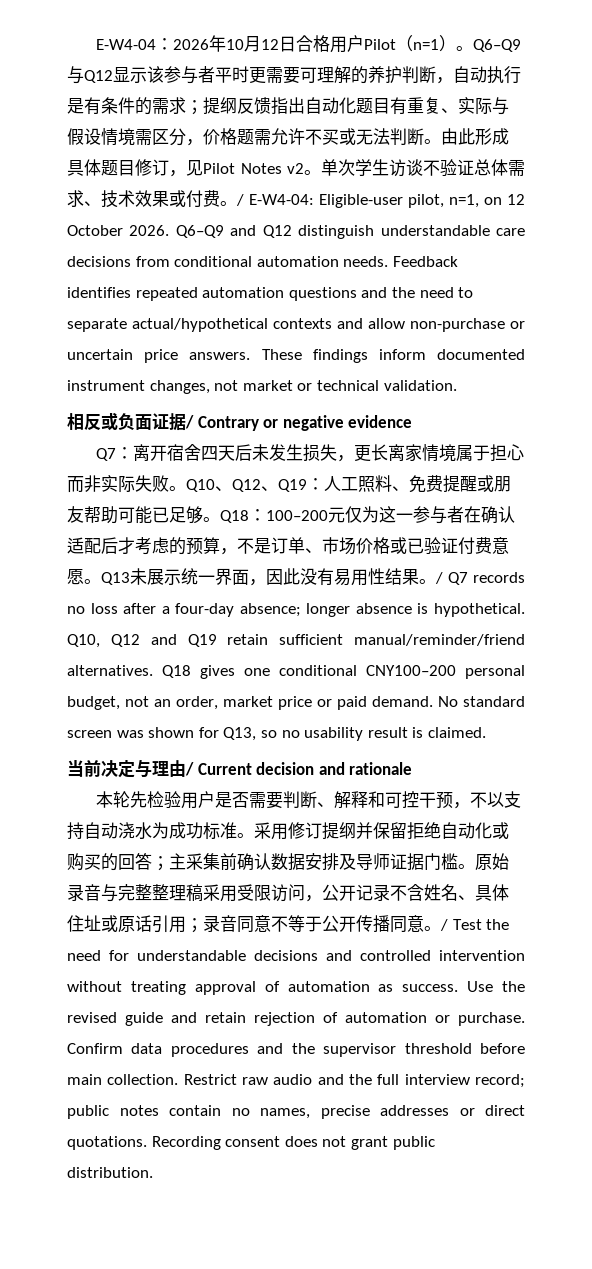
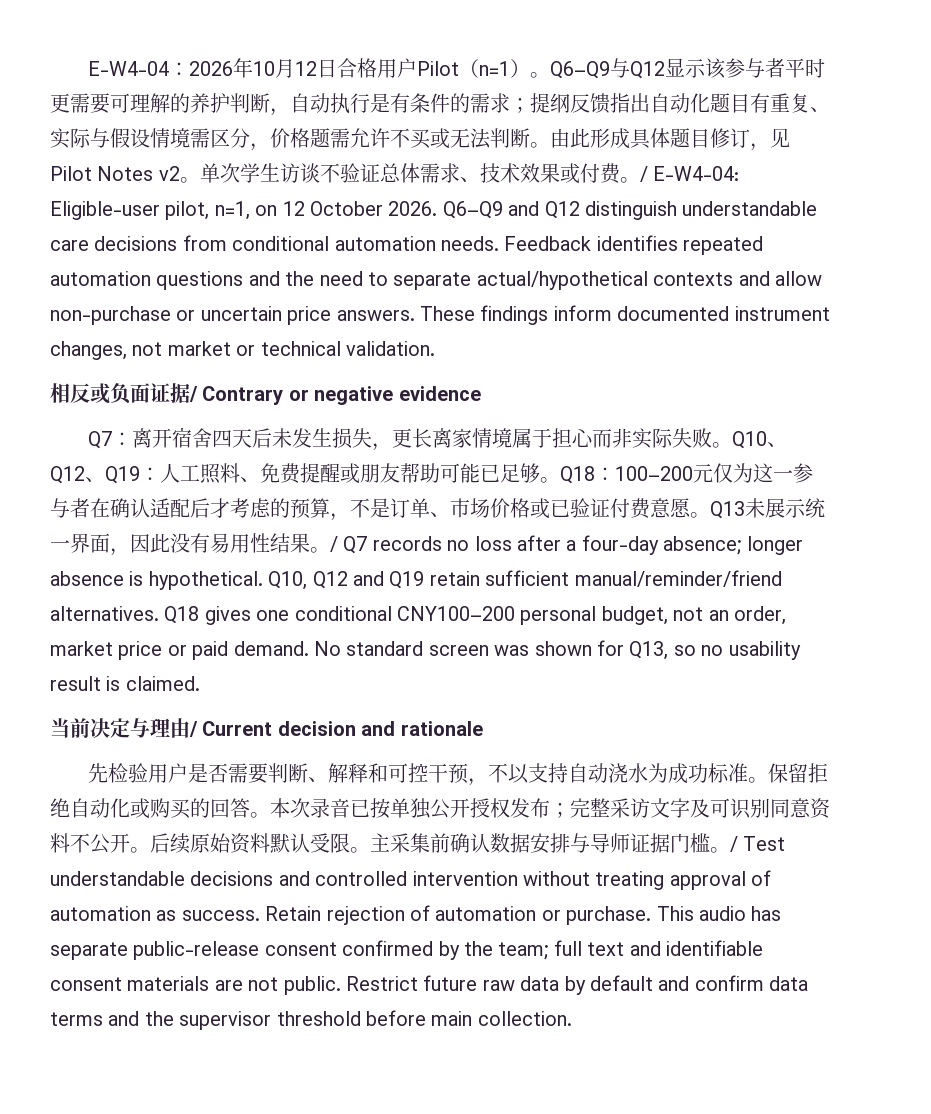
[96,791,131,808] 本轮 -> (483, 728) none
[254,822,373,840] 采用修订提纲并 -> (769, 780) none
[152,856,169,871] ； -> [250,798,831,819] [50,833,370,854] 。本次录音已按单独公开授权发布；完整采访文字及可识别同意资料不公开。后续原始资料默认受限。
[339,853,356,870] 及 -> [570,833,590,853] 与
[475,853,509,870] [67,884,509,902] [67,915,510,933] [67,950,129,961] 原始录音与完整整理稿采用受限访问，公开记录不含姓名、具体住址或原话引用；录音同意不等于公开传播同意。/ Test the need for -> [730,836,786,852] / Test
[467,981,525,992] [67,1012,246,1026] Use the revised guide and retain -> [265,906,322,921] Retain
[67,1043,249,1057] Confirm data procedures -> [656,906,782,921] [50,940,763,960] [50,975,809,995] [50,1012,103,1026] This audio has separate public-release consent confirmed by the team; full text and identifiable consent materials are not public. Restrict future raw data by default and confirm data terms
[183,1074,525,1088] [67,1105,525,1119] [67,1136,435,1150] [67,1167,153,1178] Restrict raw audio and the full interview record; public notes contain no names, precise addresses or direct quotations. Recording consent does not grant public distribution. -> (572, 1018) none

